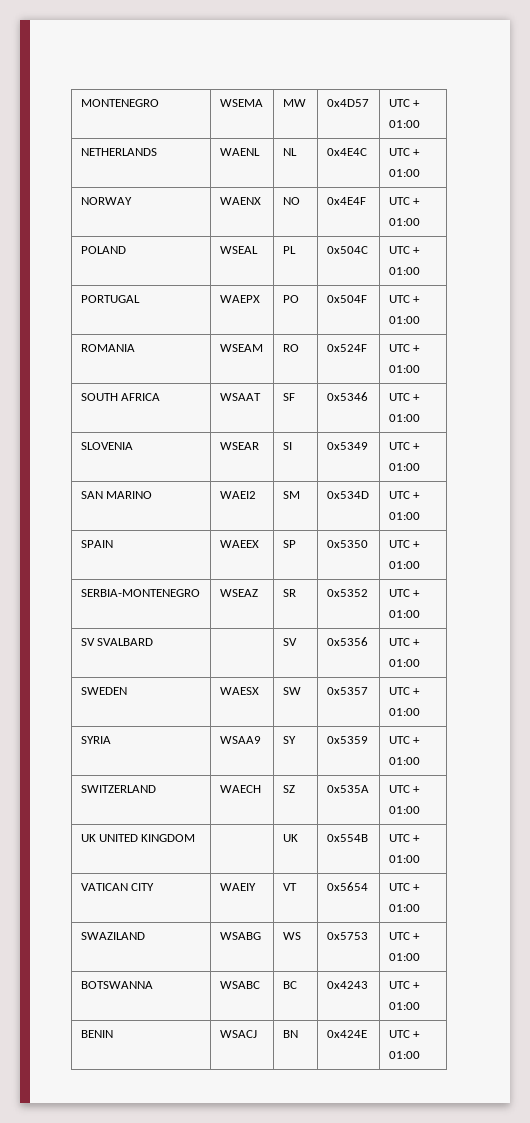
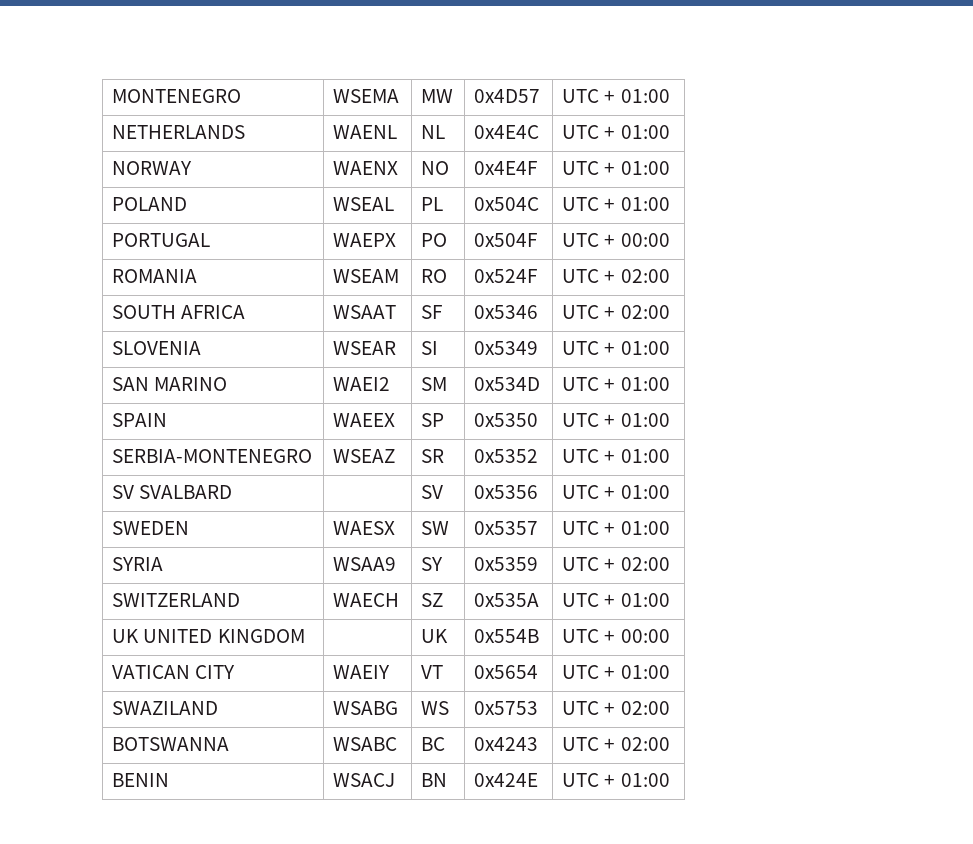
[388,316,420,324] 01:00 -> [620,233,670,247] 00:00
[388,365,420,373] 01:00 -> [620,269,670,283] 02:00
[388,414,420,422] 01:00 -> [620,305,670,319] 02:00
[388,757,420,765] 01:00 -> [620,557,670,571] 02:00
[388,855,420,863] 01:00 -> [620,629,670,643] 00:00
[388,953,420,961] 01:00 -> [620,701,670,715] 02:00
[388,1002,420,1010] 01:00 -> [620,737,670,751] 02:00

